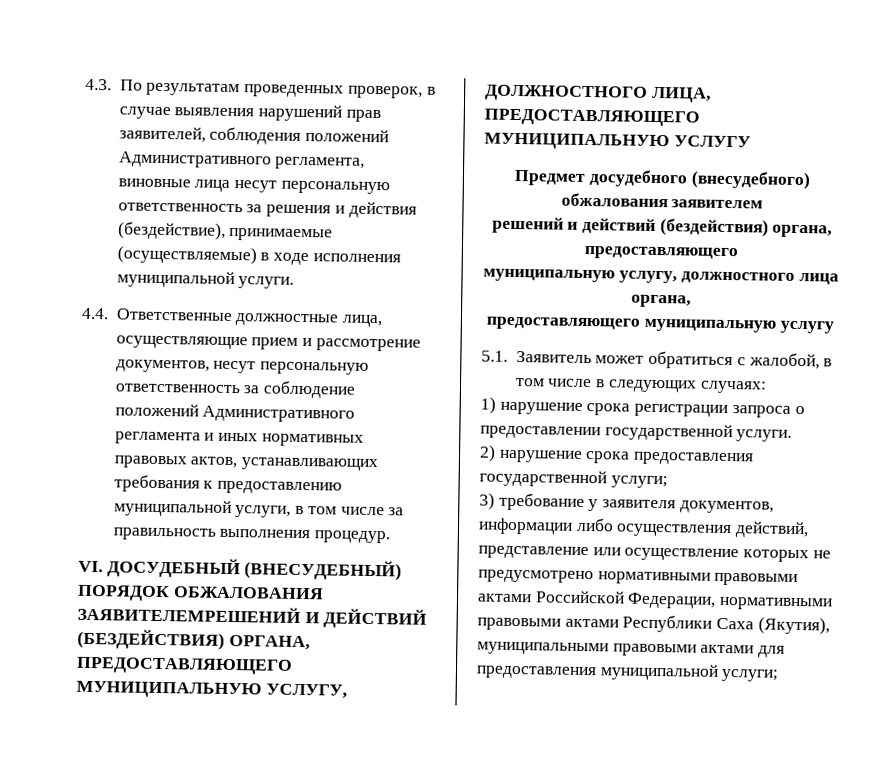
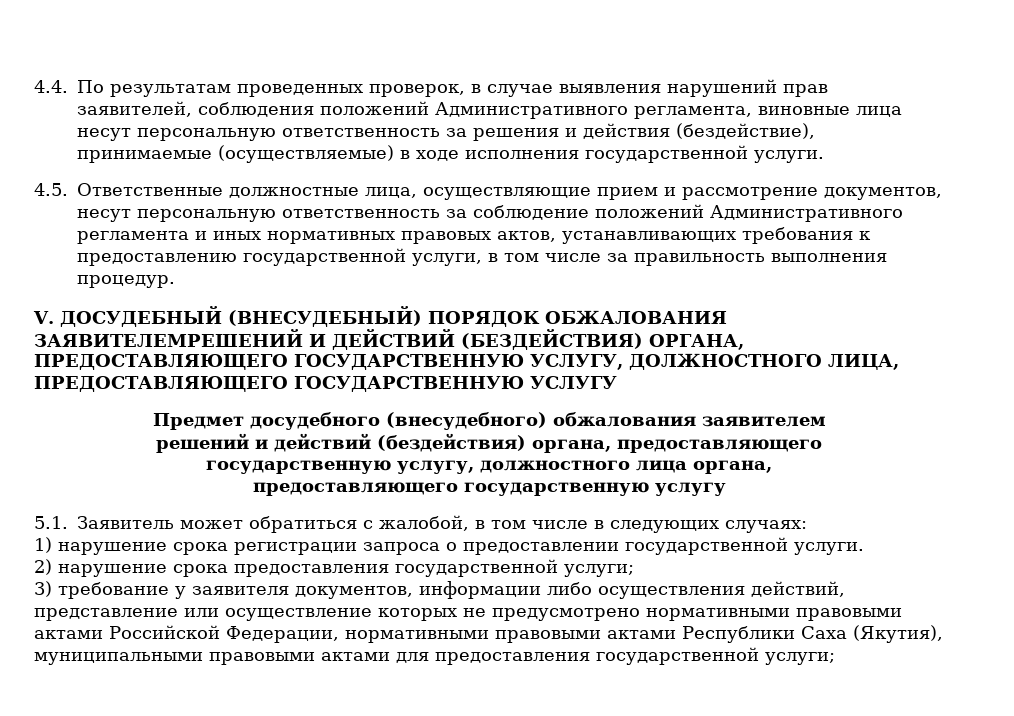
[85,78,112,91] 4.3. -> [34,80,68,93] 4.4.
[116,270,295,289] [81,307,109,320] муниципальной услуги. // 4.4. -> [585,145,824,163] [34,183,68,196] государственной услуги. // 4.5.
[113,499,232,518] муниципальной -> [243,248,406,266] государственной
[78,560,103,573] VI. -> [33,311,54,324] V.
[76,680,262,699] МУНИЦИПАЛЬНУЮ -> [294,354,524,370] ГОСУДАРСТВЕННУЮ
[484,132,670,151] МУНИЦИПАЛЬНУЮ -> [294,376,524,392] ГОСУДАРСТВЕННУЮ
[483,268,616,283] муниципальную -> [206,460,391,474] государственную
[644,318,776,333] муниципальную -> [463,482,649,496] государственную
[599,663,719,681] муниципальной -> [596,647,759,665] государственной

